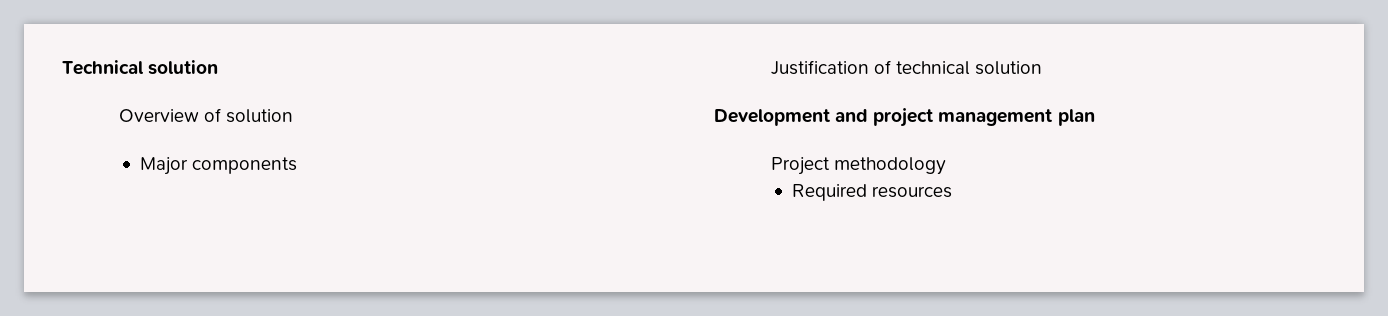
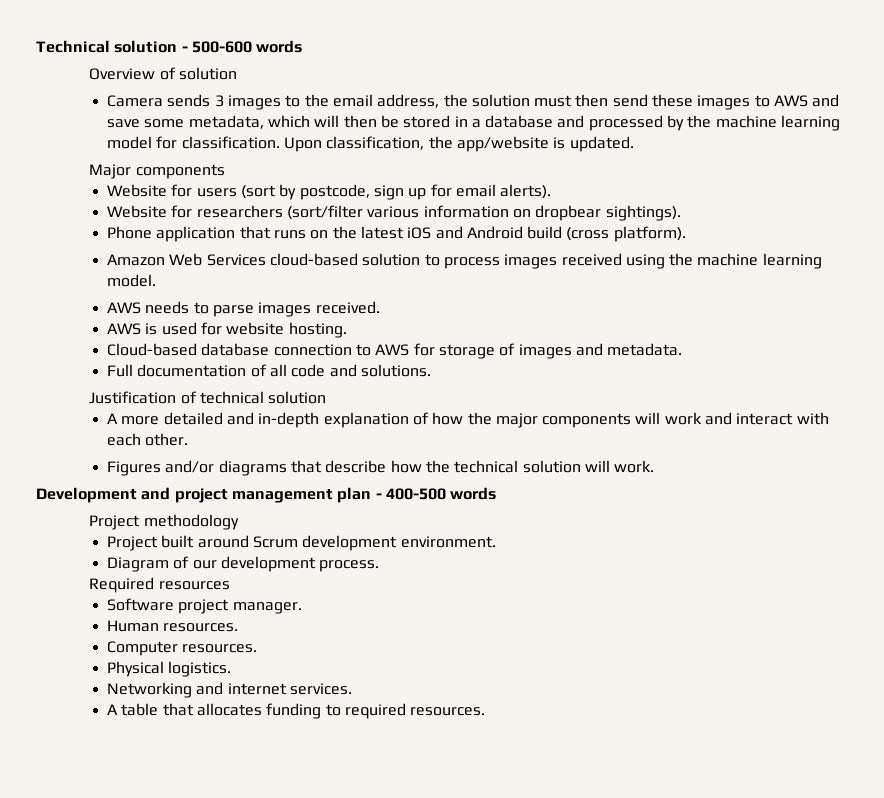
(219, 67) none -> [181,40,303,53] - 500-600 words
[139,157,297,175] [770,60,1043,75] Major components // Justification of technical solution -> [106,94,840,110] [106,115,841,131] [106,136,634,152] [89,164,225,179] [106,184,552,200] [106,205,681,221] [106,226,686,242] [106,253,822,269] [106,274,156,287] [106,301,380,317] [106,322,347,338] [106,343,683,359] [106,364,431,377] [89,391,327,404] [106,412,829,428] [106,433,189,446] [106,460,655,476] Camera sends 3 images to the email address, the solution must then send these images to AWS and save some metadata, which will then be stored in a database and processed by the machine learning model for classification. Upon classification, the app/website is updated. // Major components // Website for users (sort by postcode, sign up for email alerts). // Website for researchers (sort/filter various information on dropbear sightings). // Phone application that runs on the latest iOS and Android build (cross platform). // Amazon Web Services cloud-based solution to process images received using the machine learning model. // AWS needs to parse images received. // AWS is used for website hosting. // Cloud-based database connection to AWS for storage of images and metadata. // Full documentation of all code and solutions. // Justification of technical solution // A more detailed and in-depth explanation of how the major components will work and interact with each other. // Figures and/or diagrams that describe how the technical solution will work.
(1095, 117) none -> [375,487,497,500] - 400-500 words
[791,184,952,201] Required resources -> [106,535,496,551] [106,556,380,572] [89,577,230,593] [106,598,302,614] [106,620,239,632] [106,641,258,656] [106,661,232,677] [106,682,352,698] [106,703,486,719] Project built around Scrum development environment. // Diagram of our development process. // Required resources // Software project manager. // Human resources. // Computer resources. // Physical logistics. // Networking and internet services. // A table that allocates funding to required resources.

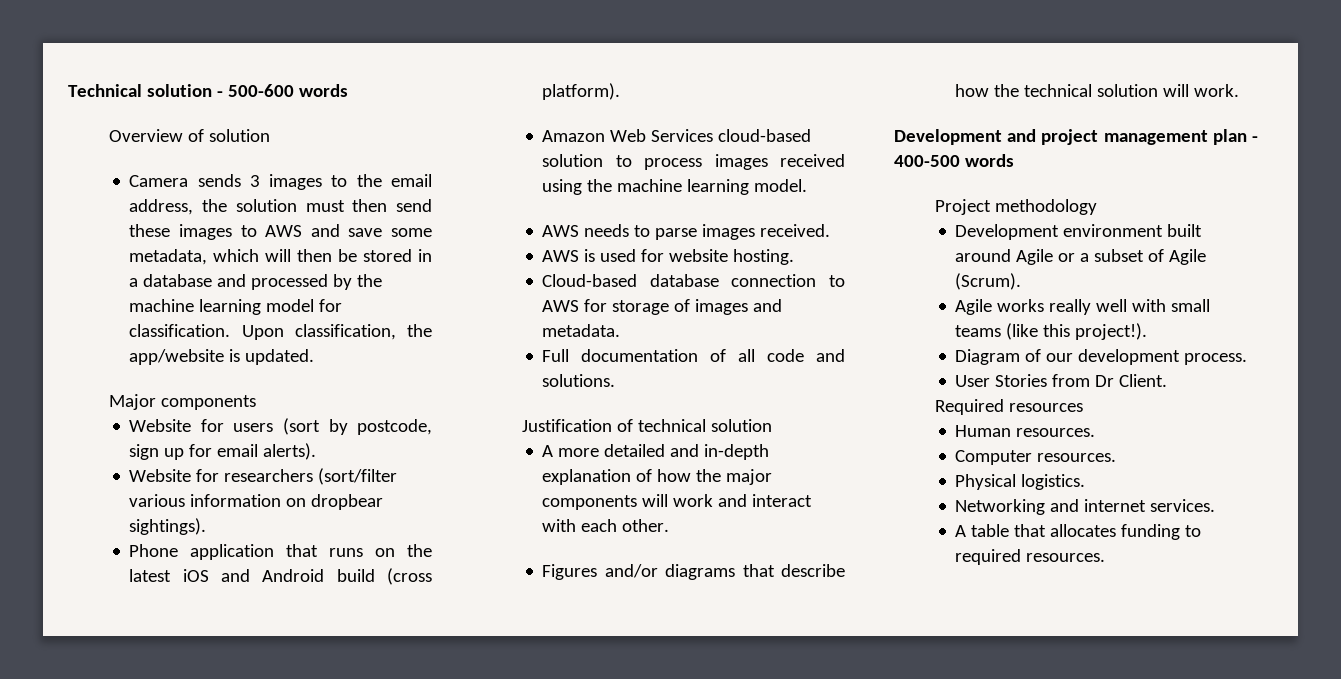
[106,535,496,551] Project built around Scrum development environment. -> [955,224,1203,240] [955,249,1207,265] [955,273,1022,290] [955,299,1211,315] [955,323,1148,340] Development environment built around Agile or a subset of Agile (Scrum). // Agile works really well with small teams (like this project!).
(380, 566) none -> [955,374,1168,387] // User Stories from Dr Client.
[106,598,302,614] // Software project manager. -> (1084, 407) none

